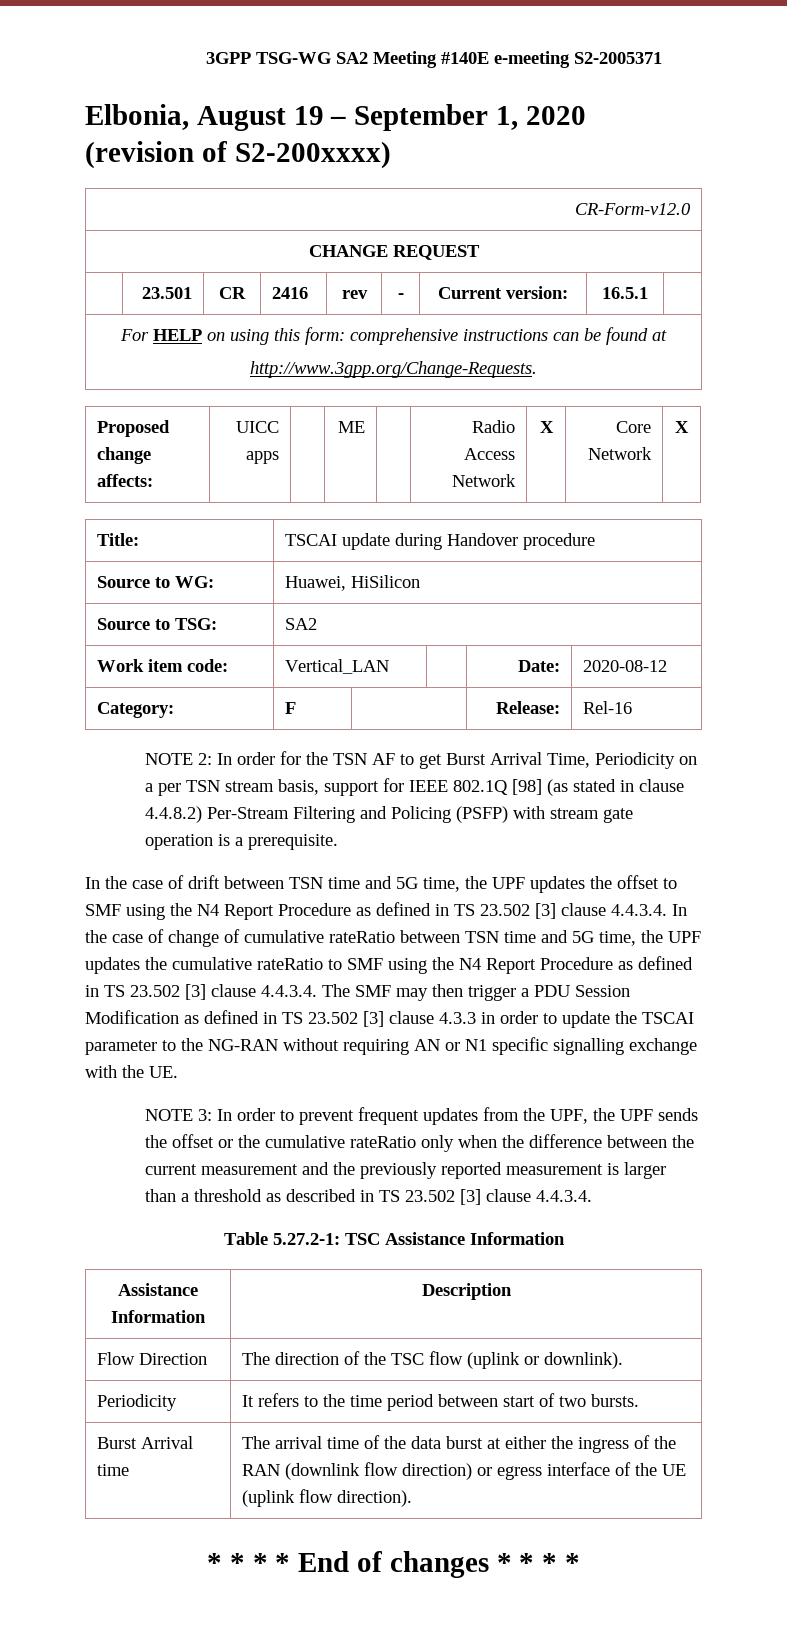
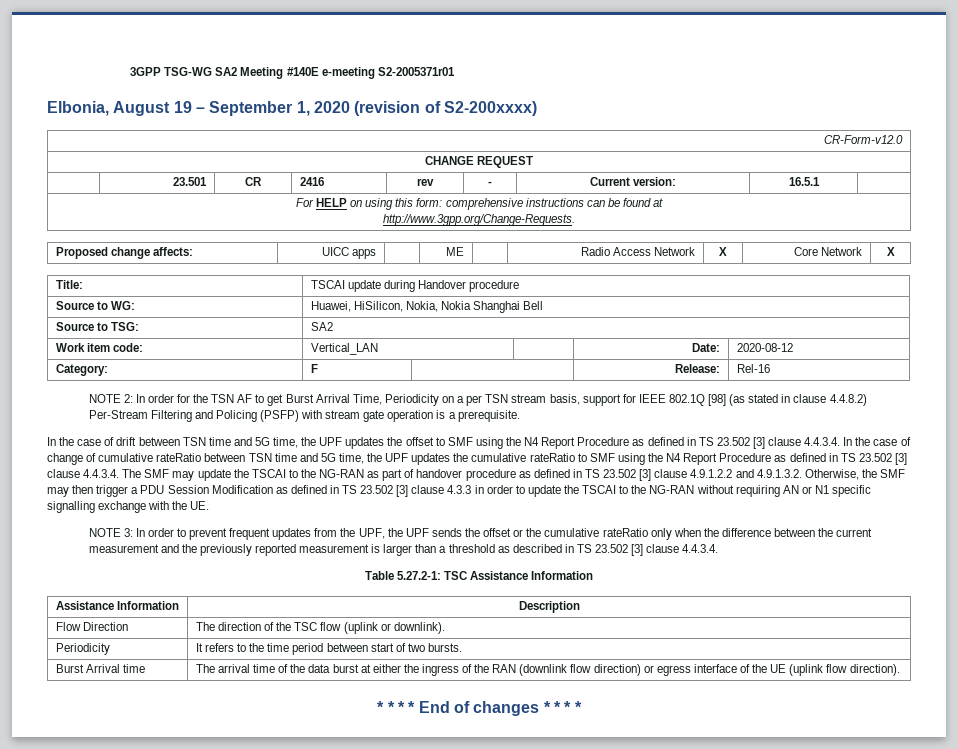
[573,52,662,64] S2-2005371 -> [377,67,455,76] S2-2005371r01
[351,575,421,588] HiSilicon -> [354,301,544,313] HiSilicon, Nokia, Nokia Shanghai Bell
(428, 994) none -> [197,469,905,481] [47,487,69,497] update the TSCAI to the NG-RAN as part of handover procedure as defined in TS 23.502 [3] clause 4.9.1.2.2 and 4.9.1.3.2. Otherwise, the SMF may
[85,1040,157,1055] parameter -> (617, 489) none

